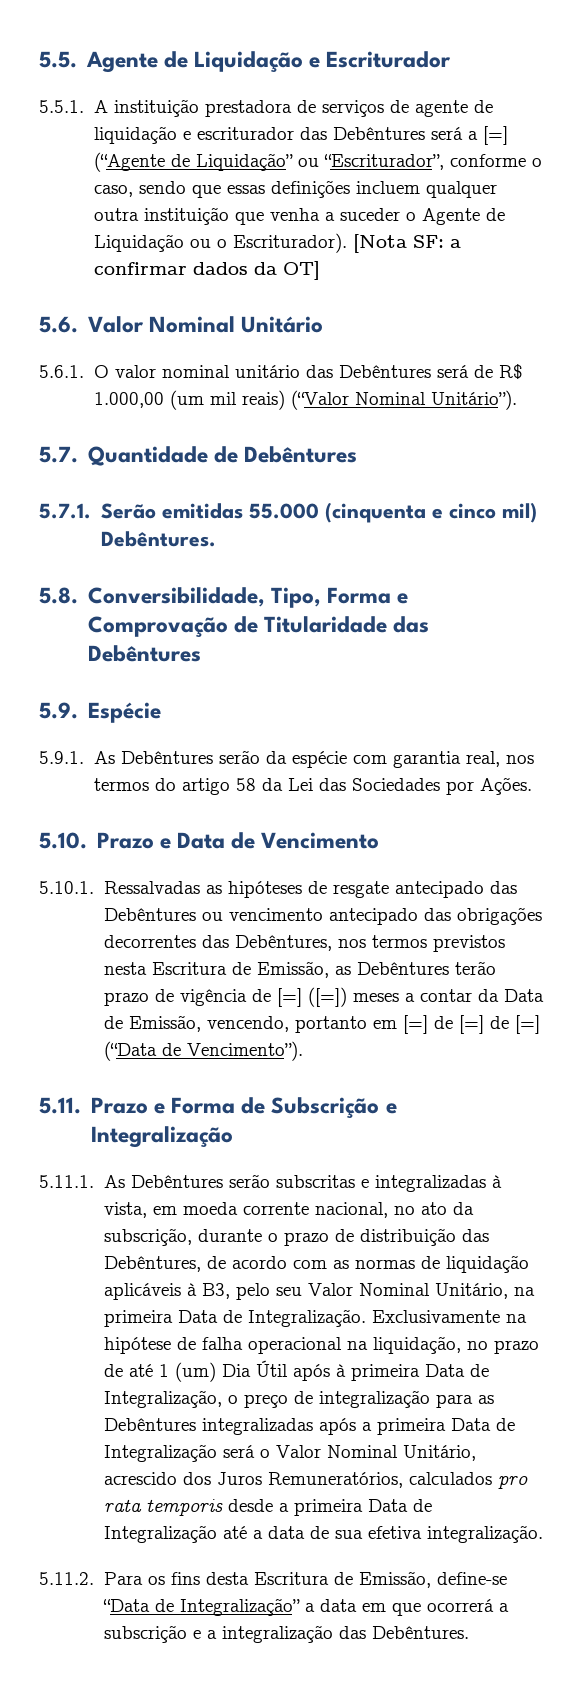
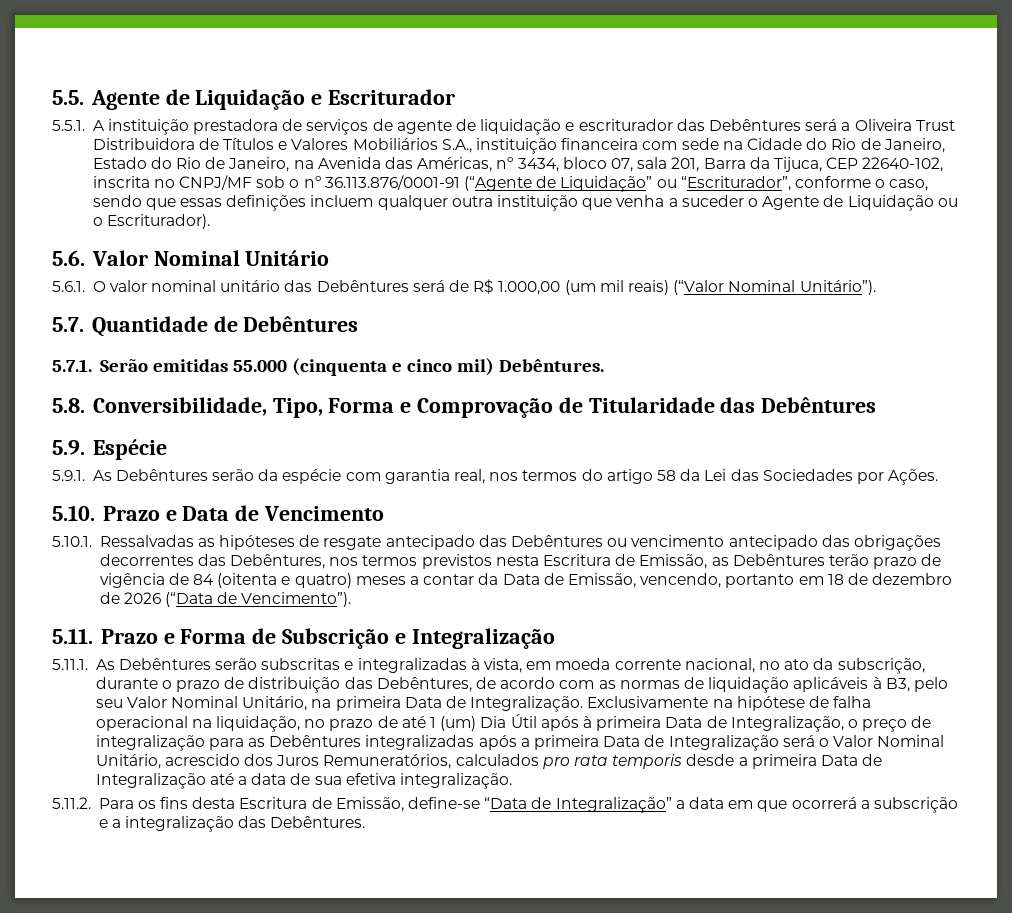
[482,126,508,145] [=] -> [854,119,955,131] [92,138,945,154] [92,157,944,172] [92,175,460,190] Oliveira Trust Distribuidora de Títulos e Valores Mobiliários S.A., instituição financeira com sede na Cidade do Rio de Janeiro, Estado do Rio de Janeiro, na Avenida das Américas, nº 3434, bloco 07, sala 201, Barra da Tijuca, CEP 22640-102, inscrita no CNPJ/MF sob o nº 36.113.876/0001-91
[352,234,461,253] [93,261,320,280] [Nota SF: a confirmar dados da OT] -> (210, 221) none
[276,987,347,1007] [=] ([=]) -> [193,573,352,588] 84 (oitenta e quatro)
[402,1015,540,1034] [=] de [=] de [=] -> [827,573,953,585] [99,592,161,604] 18 de dezembro de 2026

